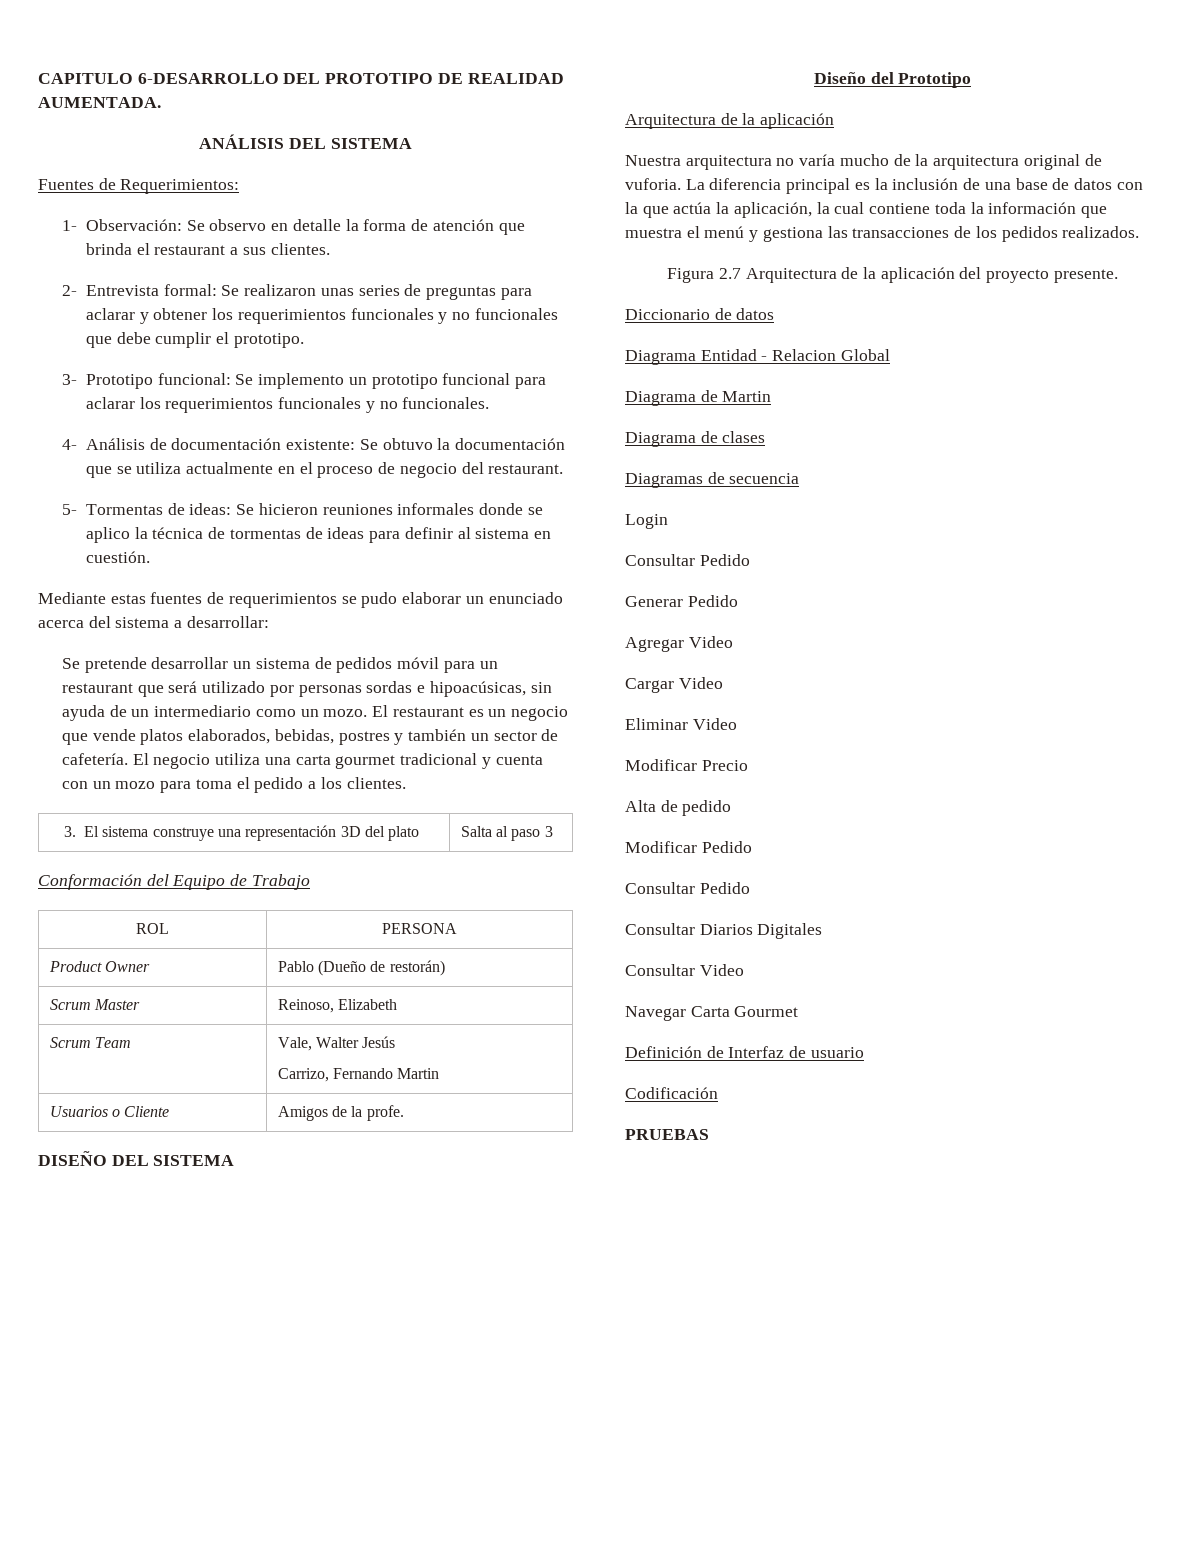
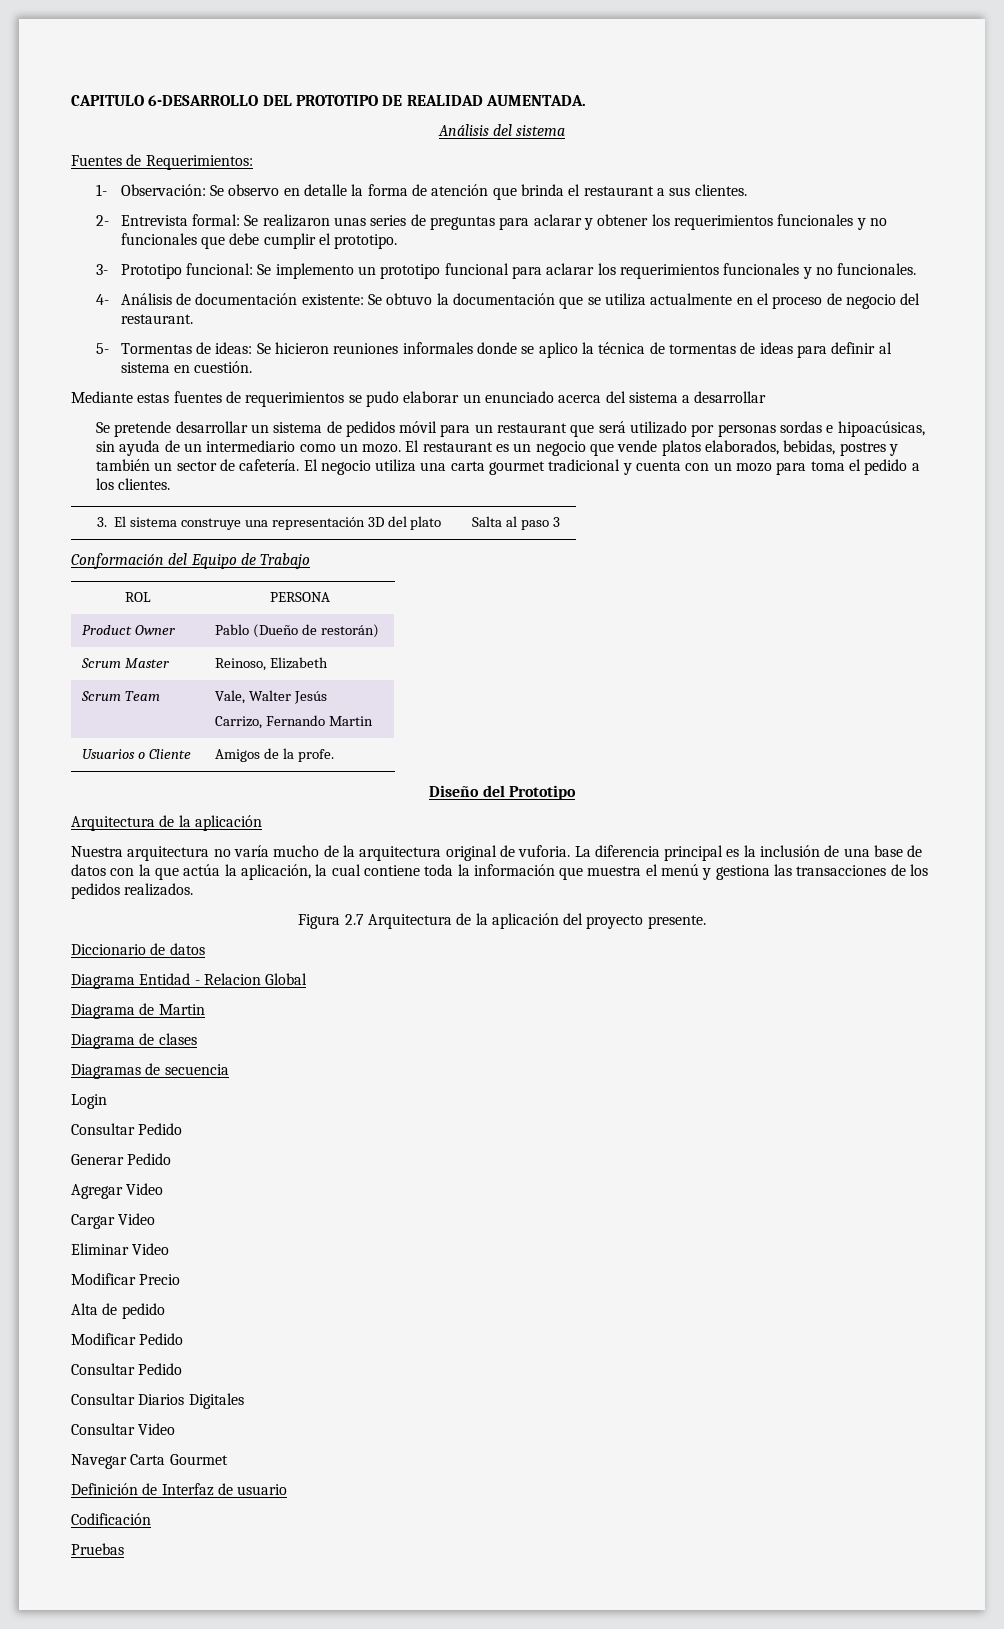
[199,134,412,149] ANÁLISIS DEL SISTEMA -> [437,124,566,136] Análisis del sistema
[186,616,269,628] desarrollar: -> [694,391,767,403] desarrollar
[38,1151,235,1166] // DISEÑO DEL SISTEMA -> (334, 755) none
[625,1129,709,1140] PRUEBAS -> [71,1543,124,1555] Pruebas

